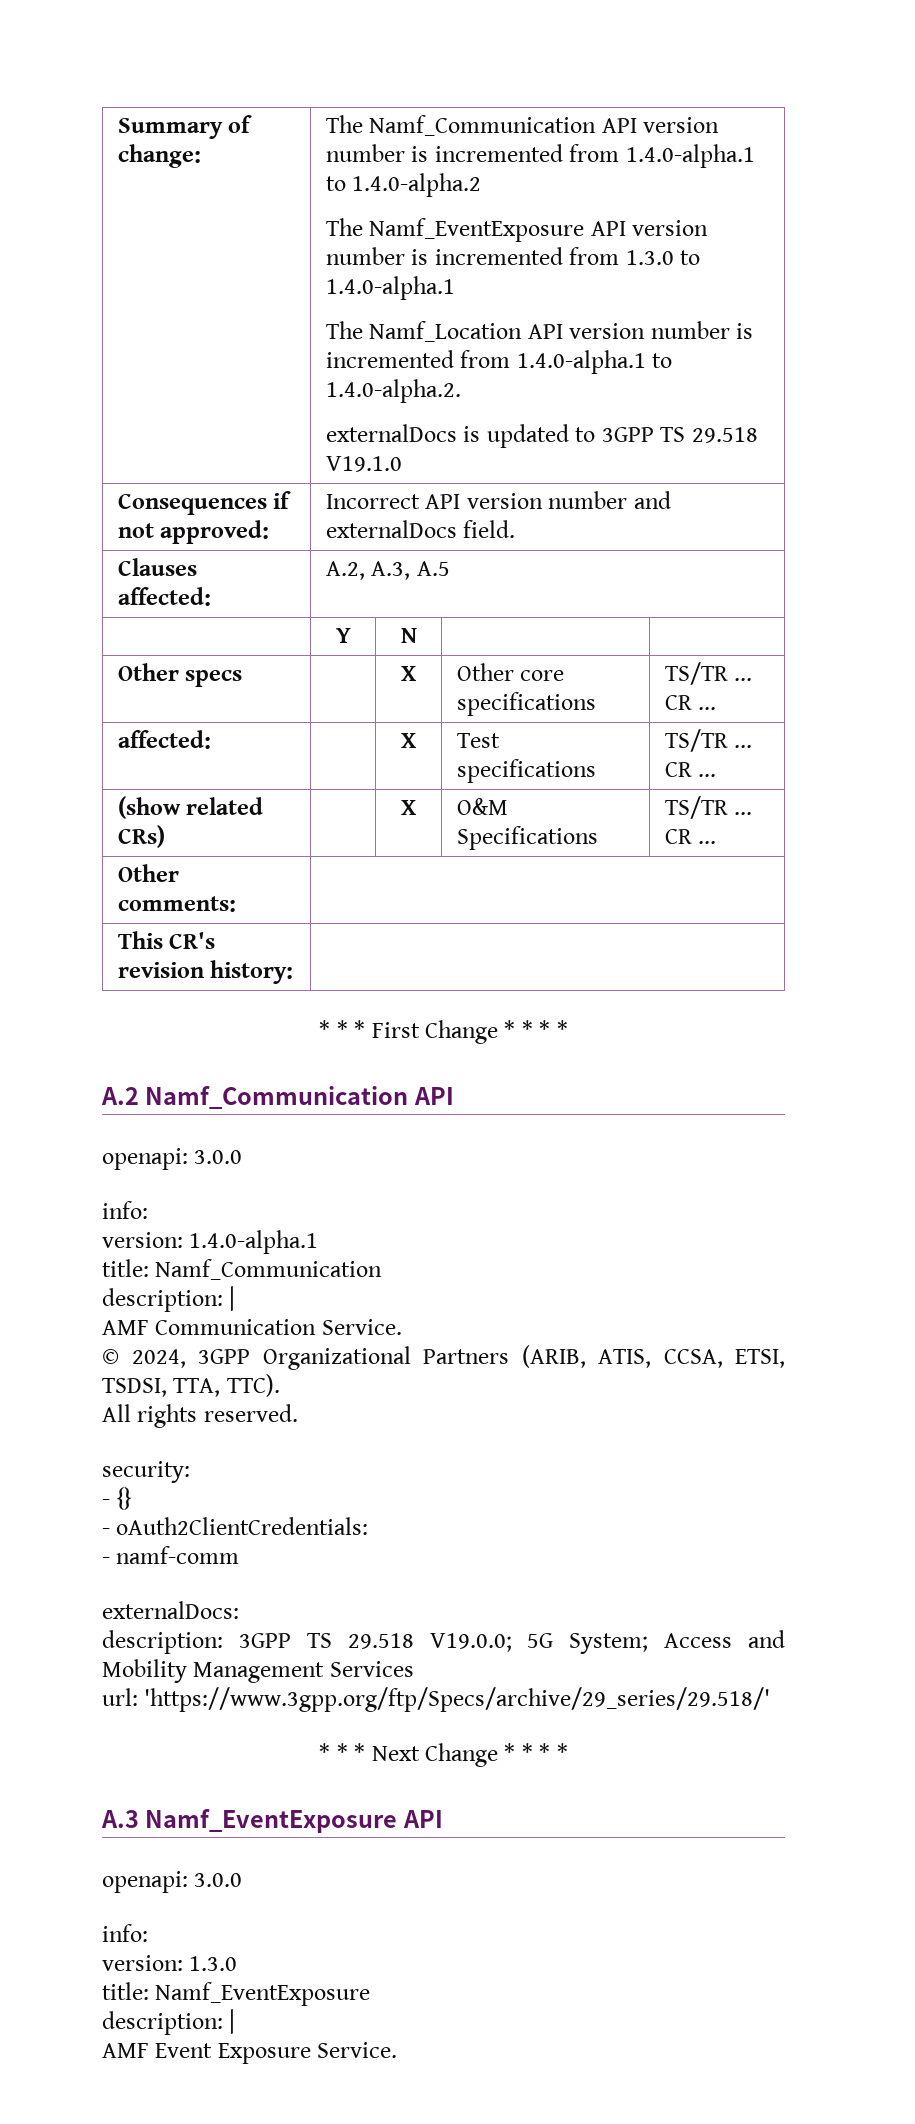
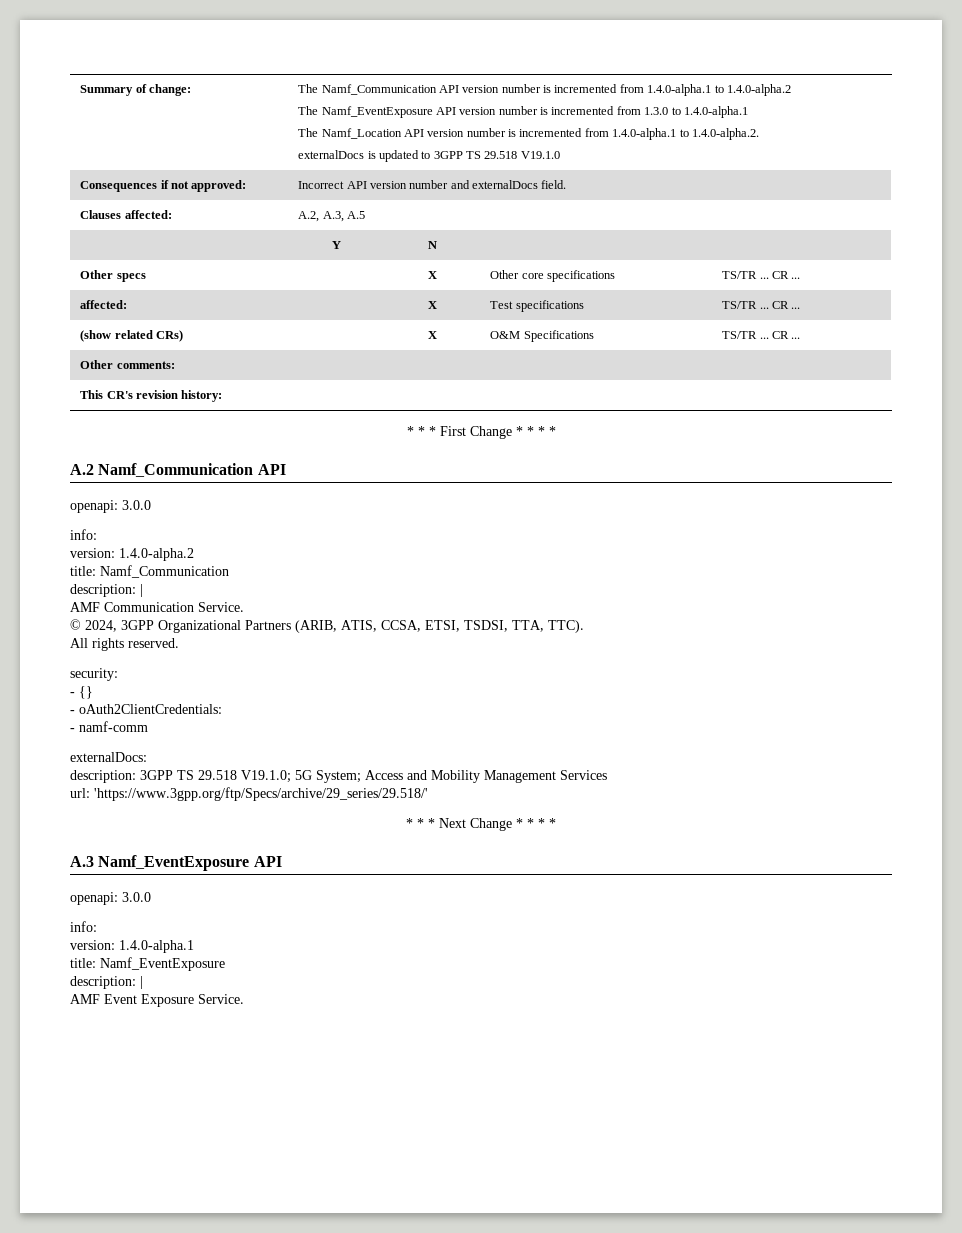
[189,1230,319,1254] 1.4.0-alpha.1 -> [119,548,194,561] 1.4.0-alpha.2
[429,1633,512,1652] V19.0.0; -> [241,770,291,783] V19.1.0;
[189,1956,238,1971] 1.3.0 -> [119,940,194,953] 1.4.0-alpha.1

